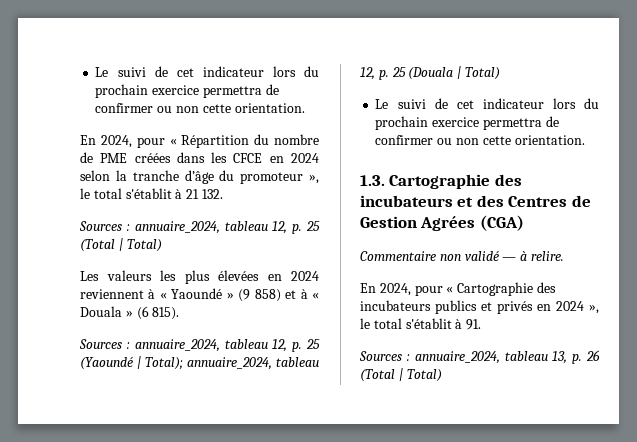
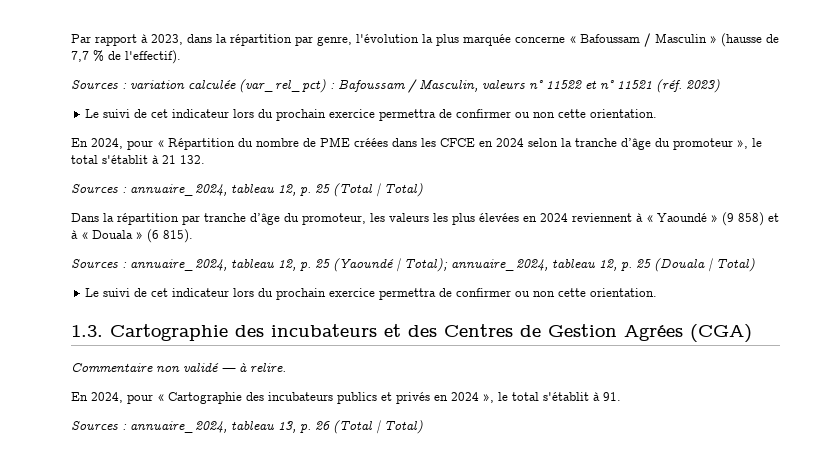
(95, 72) none -> [71,33,779,47] [71,50,181,64] [71,79,720,93] Par rapport à 2023, dans la répartition par genre, l'évolution la plus marquée concerne « Bafoussam / Masculin » (hausse de 7,7 % de l'effectif). // Sources : variation calculée (var_rel_pct) : Bafoussam / Masculin, valeurs n° 11522 et n° 11521 (réf. 2023) //
[80,271,99,281] Les -> [71,213,385,225] Dans la répartition par tranche d’âge du promoteur, les

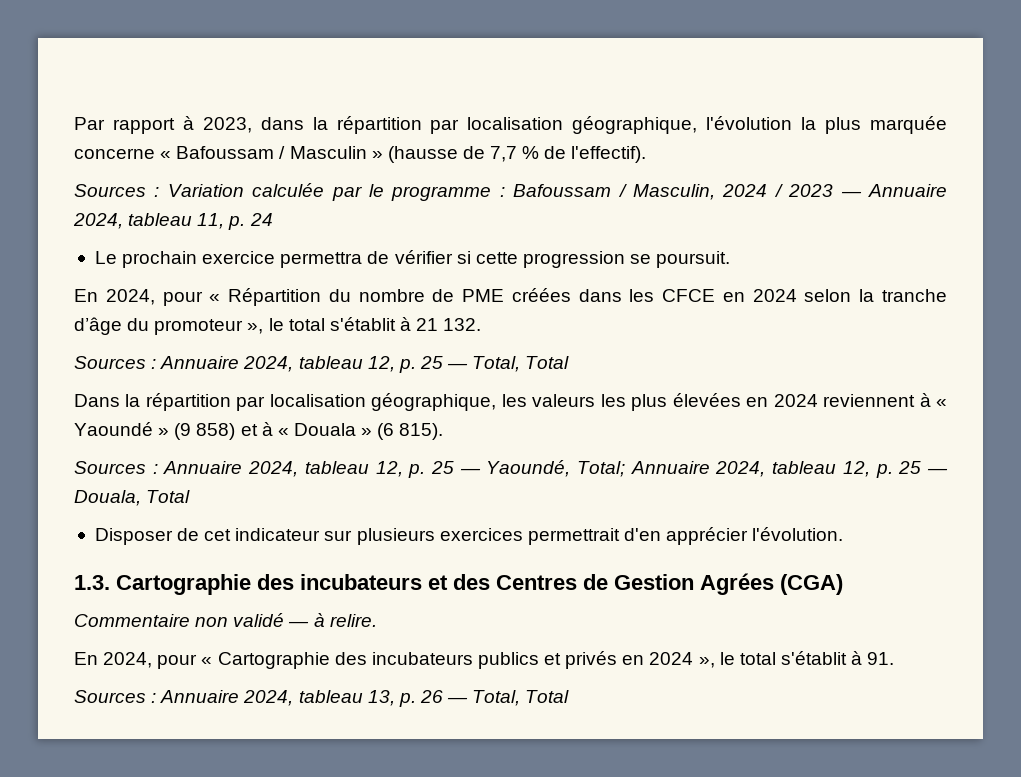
[317,36,352,46] genre, -> [467,116,698,134] localisation géographique,
[130,79,720,93] [85,109,658,121] variation calculée (var_rel_pct) : Bafoussam / Masculin, valeurs n° 11522 et n° 11521 (réf. 2023) // Le suivi de cet indicateur lors du prochain exercice permettra de confirmer ou non cette orientation. -> [167,183,947,201] [73,213,273,230] [94,250,731,268] Variation calculée par le programme : Bafoussam / Masculin, 2024 / 2023 — Annuaire 2024, tableau 11, p. 24 // Le prochain exercice permettra de vérifier si cette progression se poursuit.
[130,183,423,197] annuaire_2024, tableau 12, p. 25 (Total | Total) -> [160,356,570,373] Annuaire 2024, tableau 12, p. 25 — Total, Total
[204,213,366,225] tranche d’âge du promoteur, -> [269,393,497,411] localisation géographique,
[130,258,755,272] [85,288,658,300] annuaire_2024, tableau 12, p. 25 (Yaoundé | Total); annuaire_2024, tableau 12, p. 25 (Douala | Total) // Le suivi de cet indicateur lors du prochain exercice permettra de confirmer ou non cette orientation. -> [163,460,949,478] [74,490,191,506] [94,527,844,545] Annuaire 2024, tableau 12, p. 25 — Yaoundé, Total; Annuaire 2024, tableau 12, p. 25 — Douala, Total // Disposer de cet indicateur sur plusieurs exercices permettrait d'en apprécier l'évolution.
[130,421,227,433] annuaire_2024, -> [160,690,294,706] Annuaire 2024,
[333,420,423,434] (Total | Total) -> [447,690,570,706] — Total, Total

